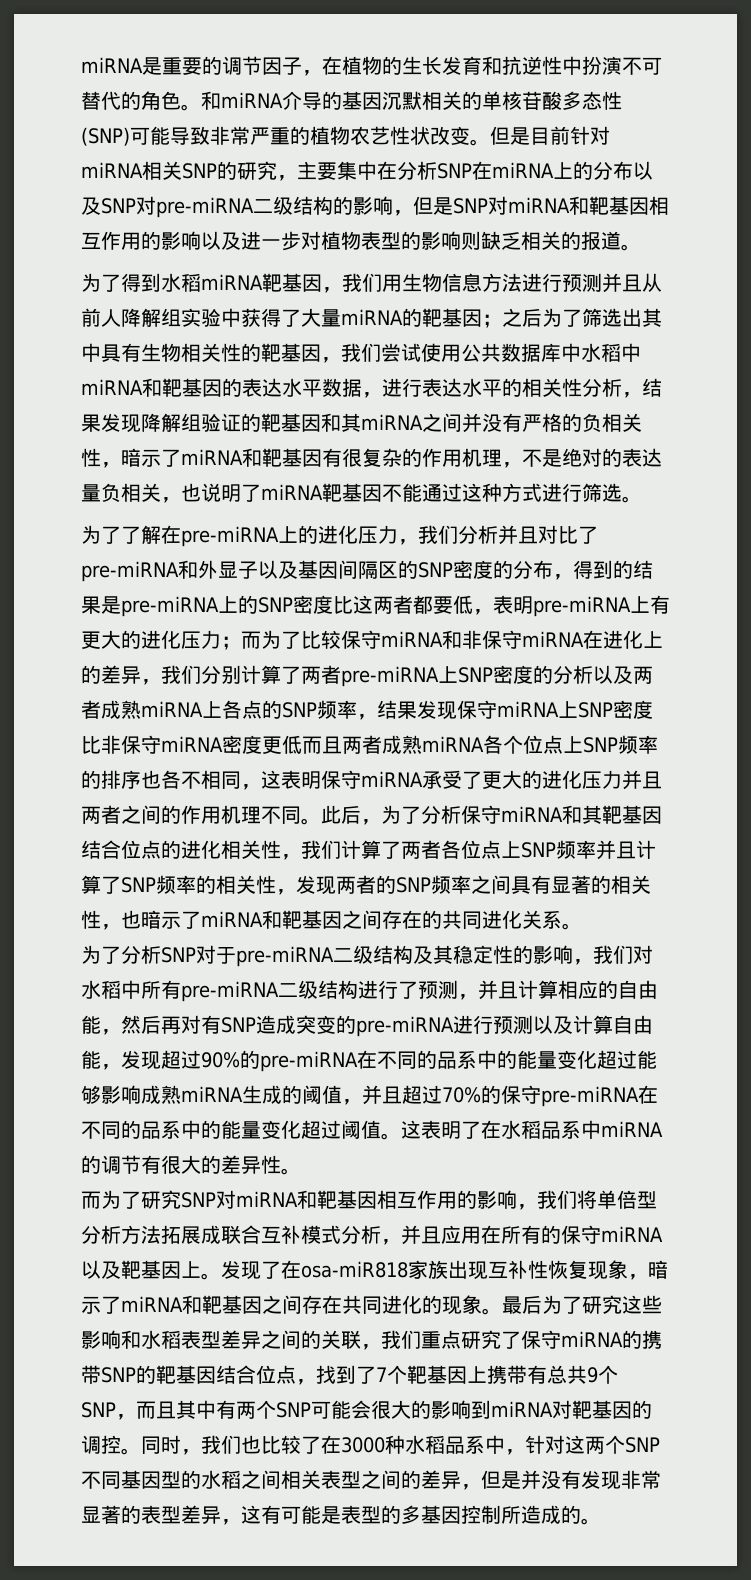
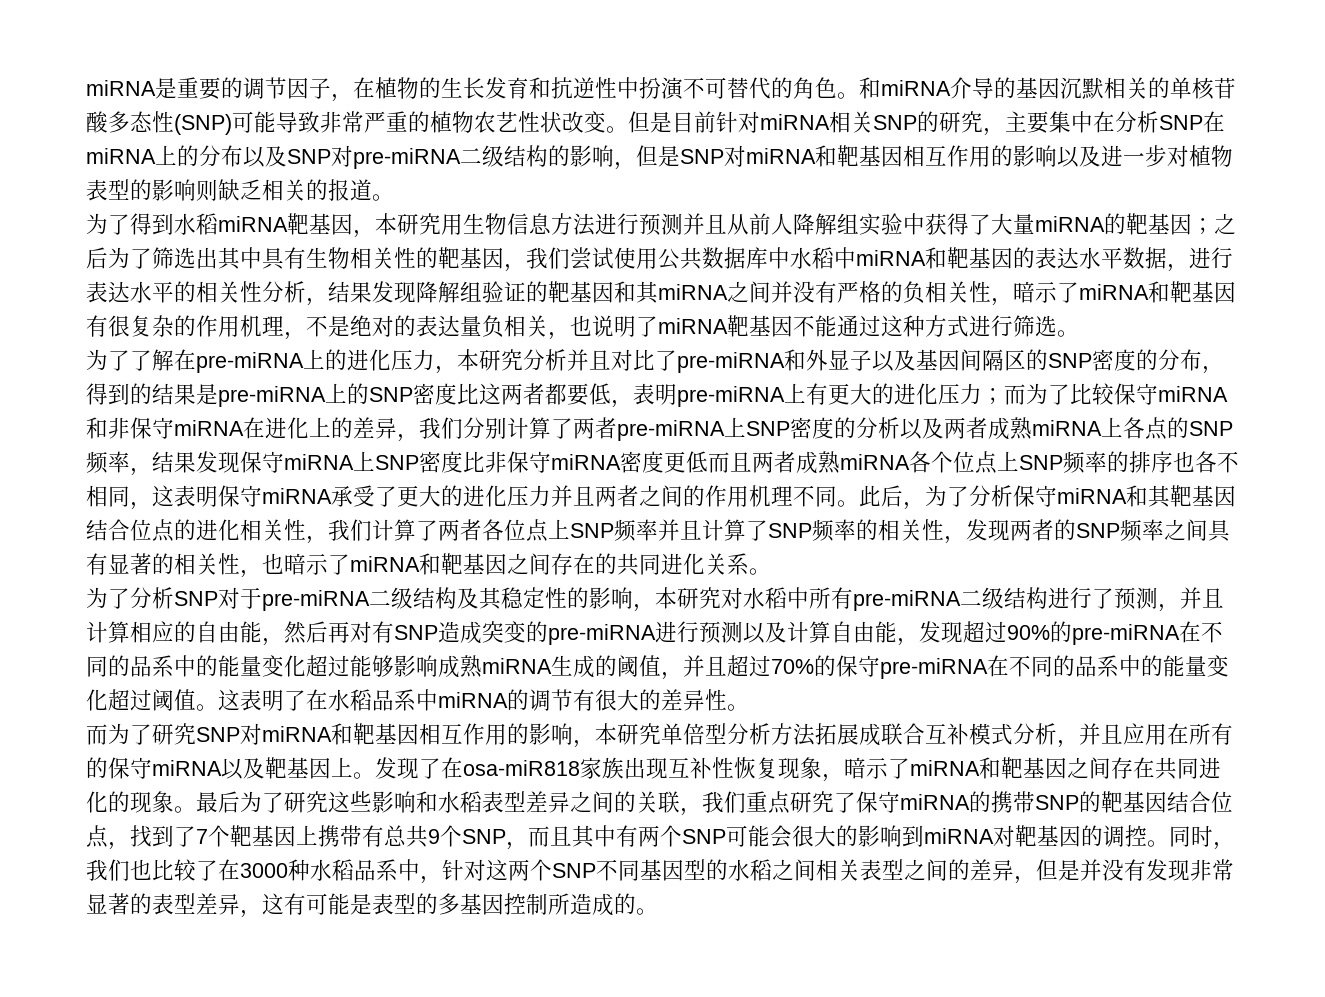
[342,273,382,292] 我们 -> [375,213,441,235] 本研究
[418,525,458,544] 我们 -> [457,349,523,371] 本研究
[593,945,633,964] 我们 -> [655,587,721,609] 本研究
[537,1190,597,1209] 我们将 -> [595,723,661,745] 本研究

